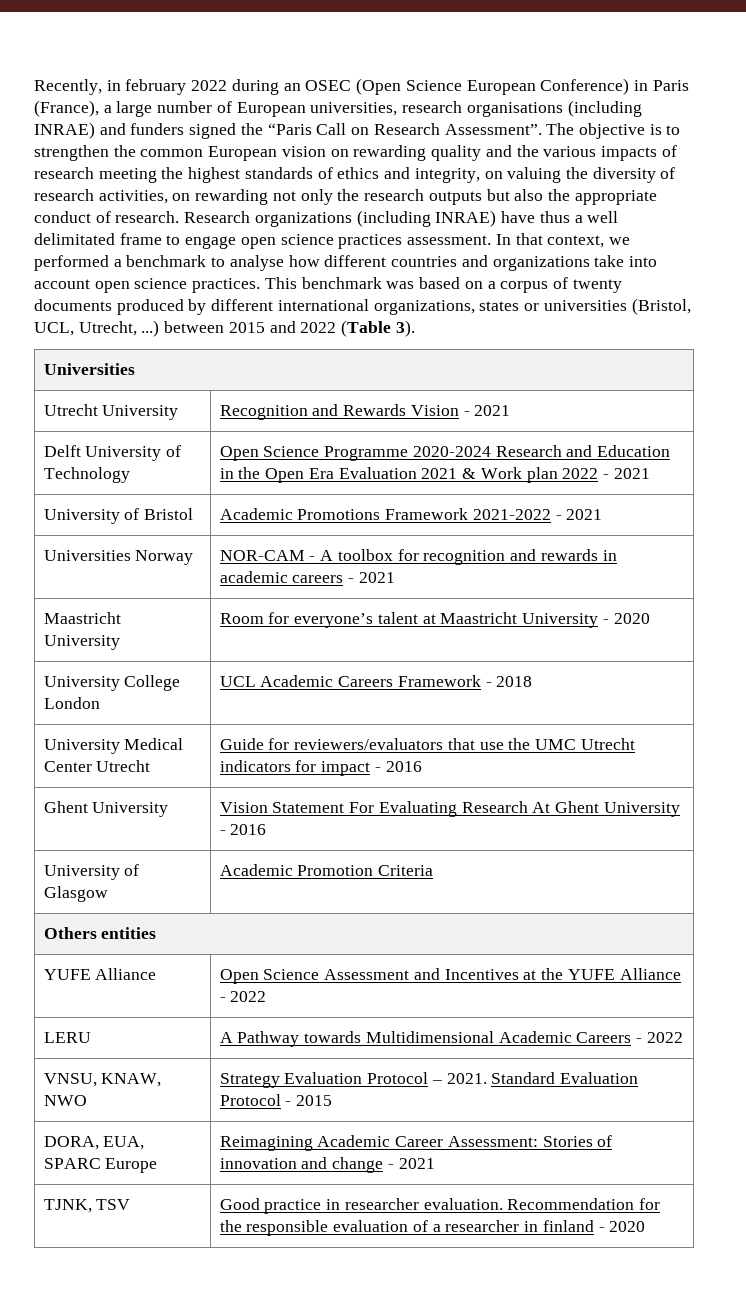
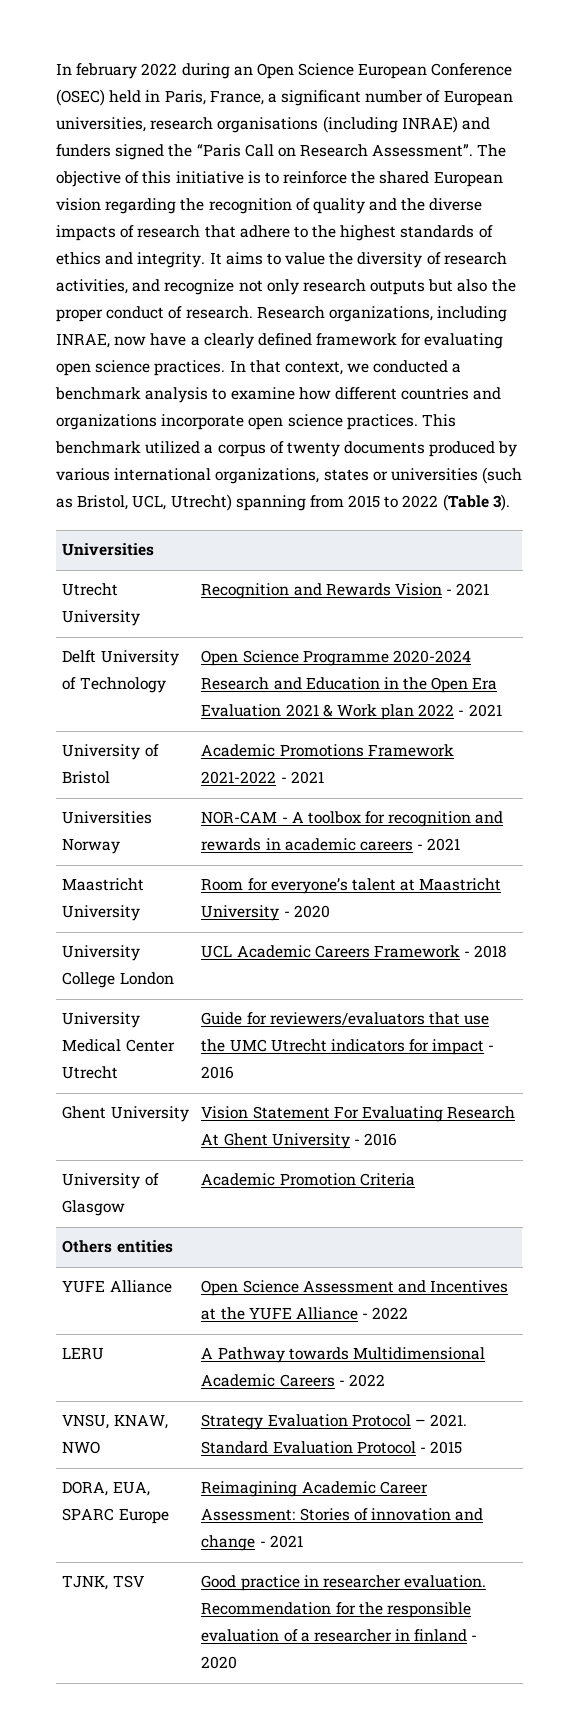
[34,79,121,95] Recently, in -> [56,63,72,75] In
[305,78,689,95] [34,100,153,117] OSEC (Open Science European Conference) in Paris (France), a large -> [256,63,513,79] [56,89,362,106] Open Science European Conference (OSEC) held in Paris, France, a significant
[649,124,681,135] [34,145,427,161] is to strengthen the common European vision on rewarding -> [125,171,503,187] [56,198,310,214] of this initiative is to reinforce the shared European vision regarding the recognition of
[543,146,597,157] various -> [429,198,483,211] diverse
[98,168,157,183] meeting -> [204,225,308,238] that adhere to
[414,167,562,183] integrity, on valuing -> [137,252,326,268] integrity. It aims to value
[172,189,269,205] on rewarding -> [132,279,235,295] and recognize
[337,189,360,201] the -> (299, 287) none
[574,190,657,205] appropriate -> [56,309,103,322] proper
[254,210,619,227] [34,233,492,249] organizations (including INRAE) have thus a well delimitated frame to engage open science practices assessment. -> [328,306,508,322] [56,333,504,349] [56,360,226,376] organizations, including INRAE, now have a clearly defined framework for evaluating open science practices.
[34,255,109,271] performed -> [373,360,449,373] conducted
[211,255,284,271] to analyse -> [145,387,295,403] analysis to examine
[594,255,657,267] [34,279,90,289] take into account -> [161,414,245,430] incorporate
[386,277,483,289] was based on -> [145,441,201,454] utilized
[211,299,274,311] different -> [56,468,110,481] various
[631,298,691,315] [34,320,296,337] (Bristol, UCL, Utrecht, ...) between 2015 and -> [482,467,523,484] [56,494,399,511] (such as Bristol, UCL, Utrecht) spanning from 2015 to

